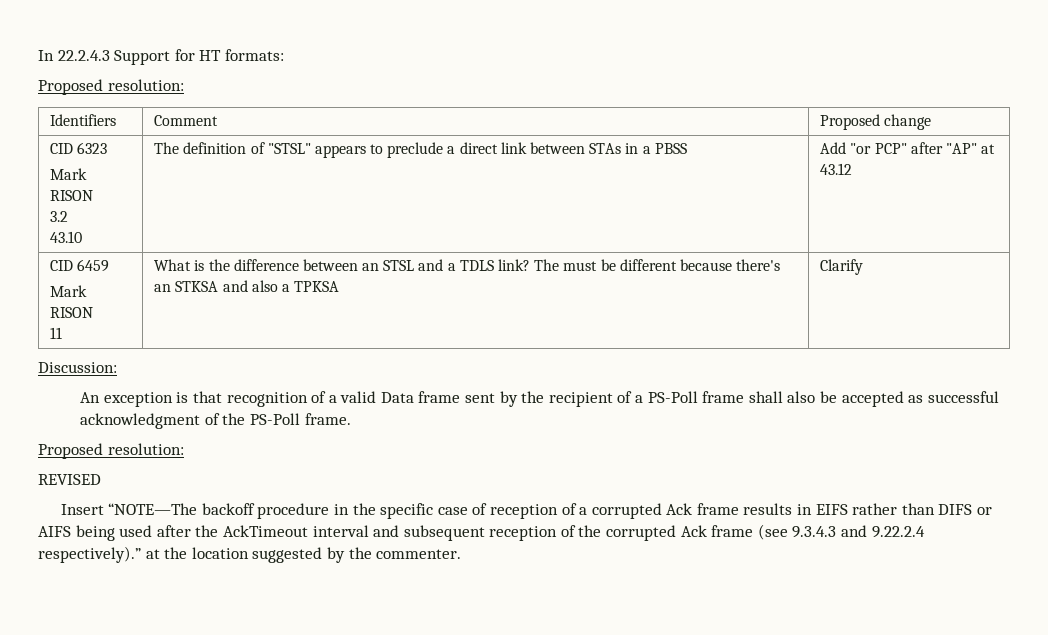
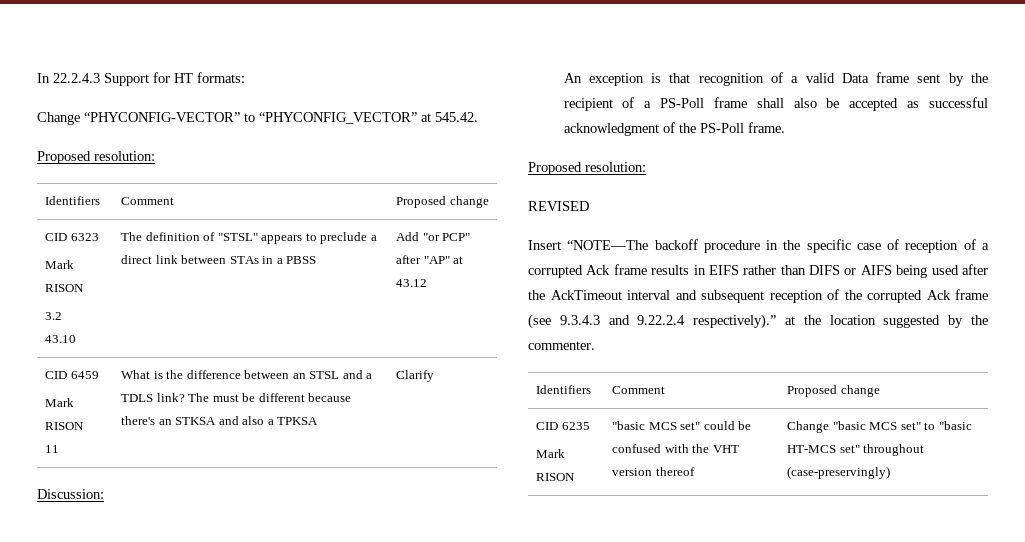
(284, 55) none -> [37,112,478,125] // Change “PHYCONFIG-VECTOR” to “PHYCONFIG_VECTOR” at 545.42.
(462, 554) none -> [536,385,592,394] [612,386,666,394] [787,385,880,397] [536,422,590,430] [536,449,566,458] [536,473,576,481] [612,421,752,430] [612,444,739,453] [612,467,695,476] [787,421,972,433] [787,444,925,456] [787,466,891,479] // Identifiers | Comment | Proposed change // CID 6235 // Mark RISON | "basic MCS set" could be confused with the VHT version thereof | Change "basic MCS set" to "basic HT-MCS set" throughout (case-preservingly)

